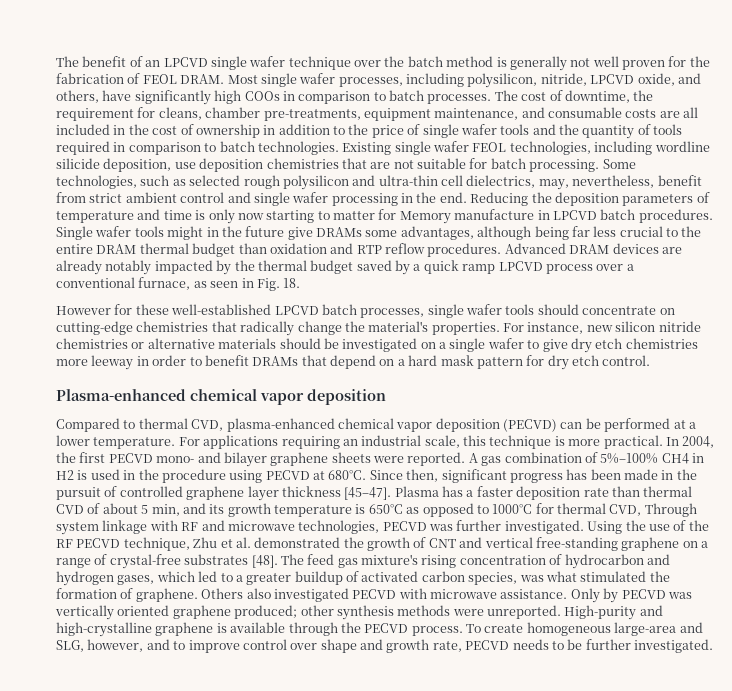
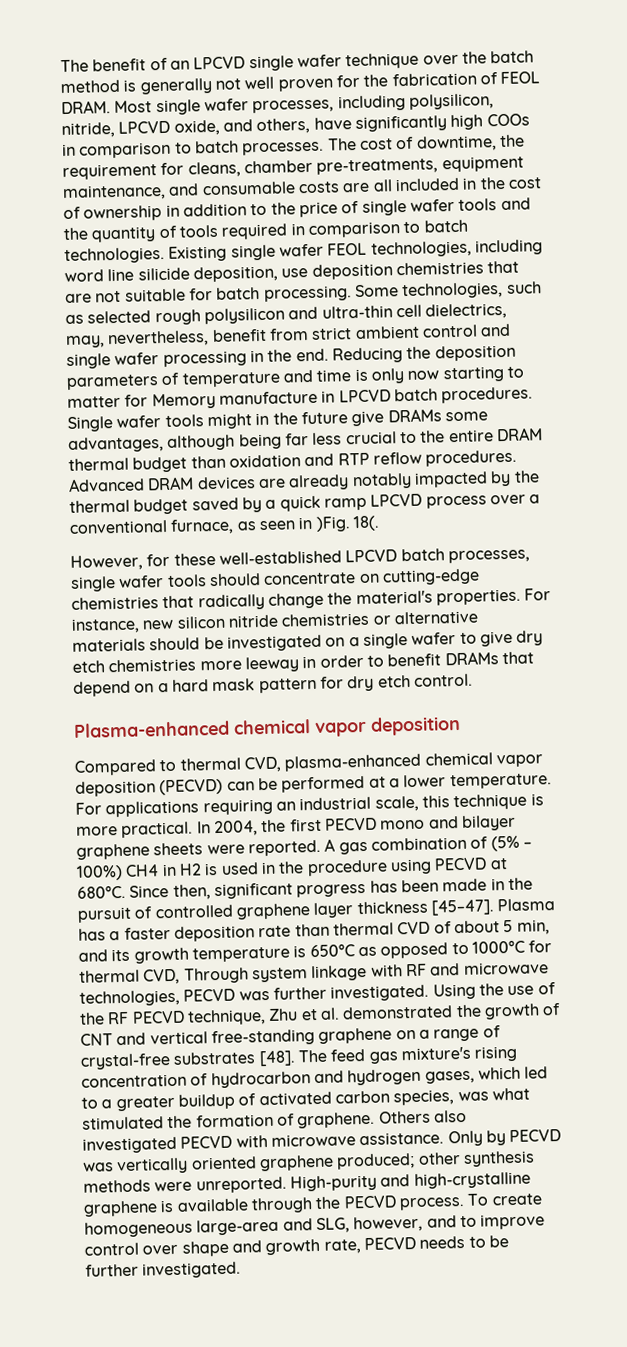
[654,141,710,152] wordline -> [64,268,135,283] word line
[256,278,301,291] [56,306,111,315] Fig. 18. // However -> [315,515,380,532] [70,554,143,571] )Fig. 18(. // However,
[156,456,195,463] mono- -> [380,819,426,830] mono
[600,453,659,464] 5%–100% -> [490,835,532,852] [76,864,123,881] (5% – 100%)

